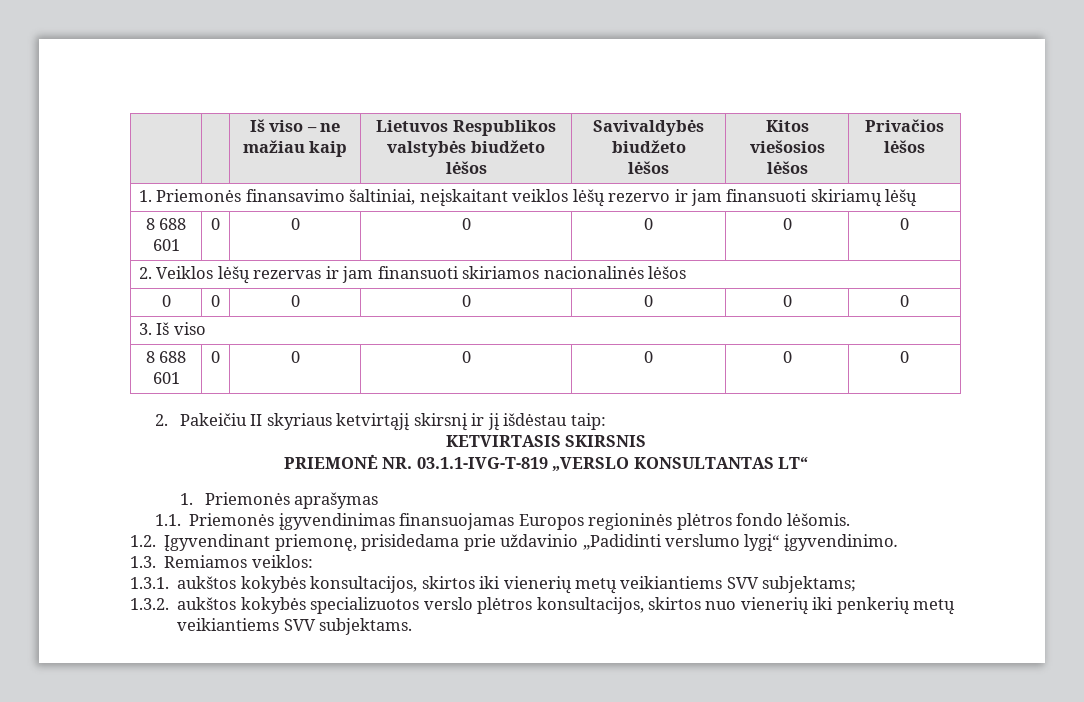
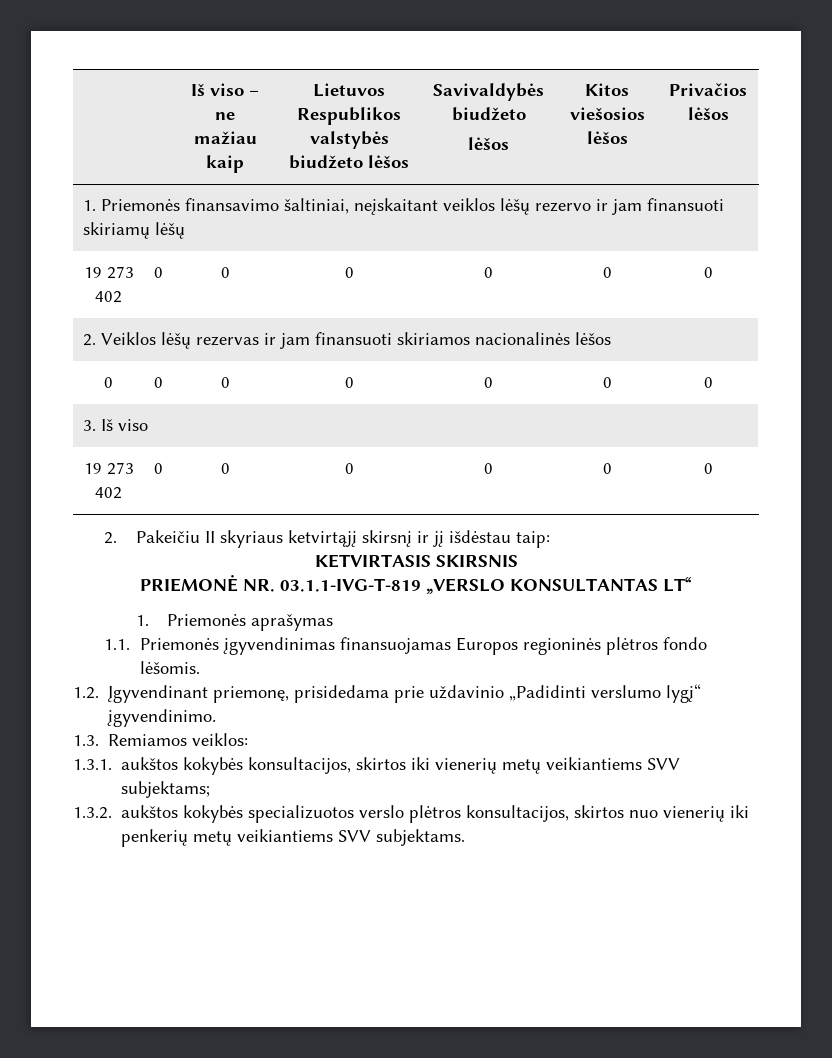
[145,218,187,230] [152,239,180,251] 8 688 601 -> [83,266,134,279] [95,291,122,303] 19 273 402
[145,351,187,363] [152,372,180,384] 8 688 601 -> [83,462,134,475] [95,487,122,499] 19 273 402

